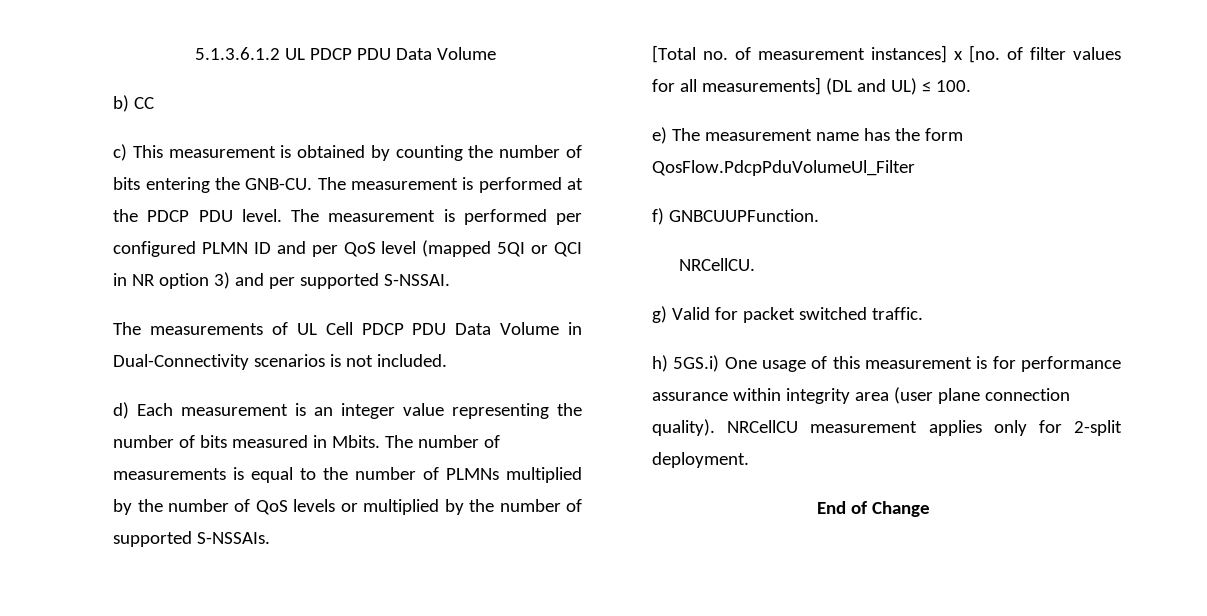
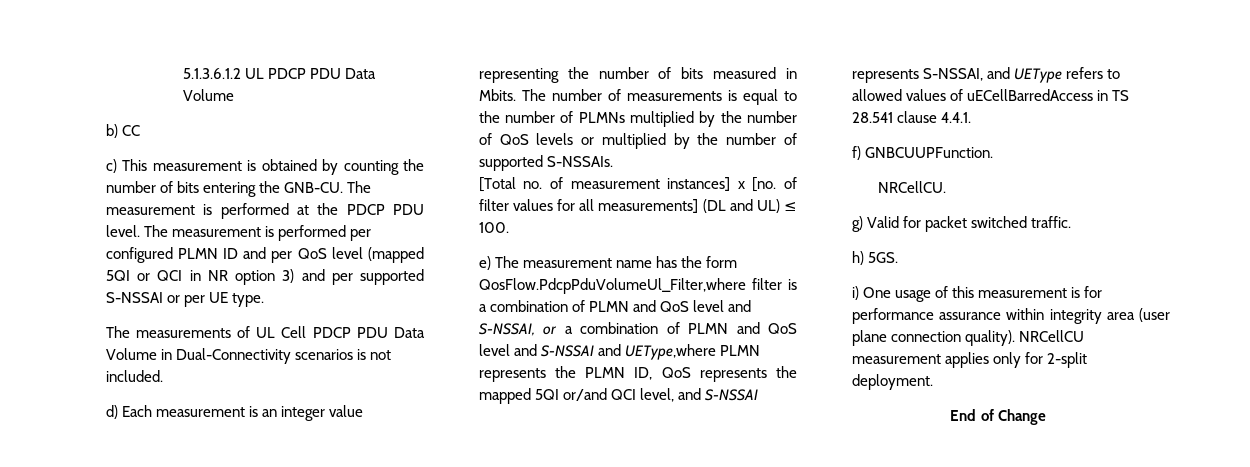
[384,274,451,286] S-NSSAI. -> [105,292,265,307] S-NSSAI or per UE type.
[652,160,916,176] QosFlow.PdcpPduVolumeUl_Filter -> [478,278,797,294] [478,300,752,312] [478,322,797,336] [478,344,761,360] [478,366,797,382] [478,388,759,404] [851,67,1121,83] [851,89,1130,101] [851,111,971,123] QosFlow.PdcpPduVolumeUl_Filter,where filter is a combination of PLMN and QoS level and S-NSSAI, or a combination of PLMN and QoS level and S-NSSAI and UEType,where PLMN represents the PLMN ID, QoS represents the mapped 5QI or/and QCI level, and S-NSSAI represents S-NSSAI, and UEType refers to allowed values of uECellBarredAccess in TS 28.541 clause 4.4.1.
[673,355,720,372] 5GS.i) -> [867,252,898,263] [851,286,859,300] 5GS. // i)

